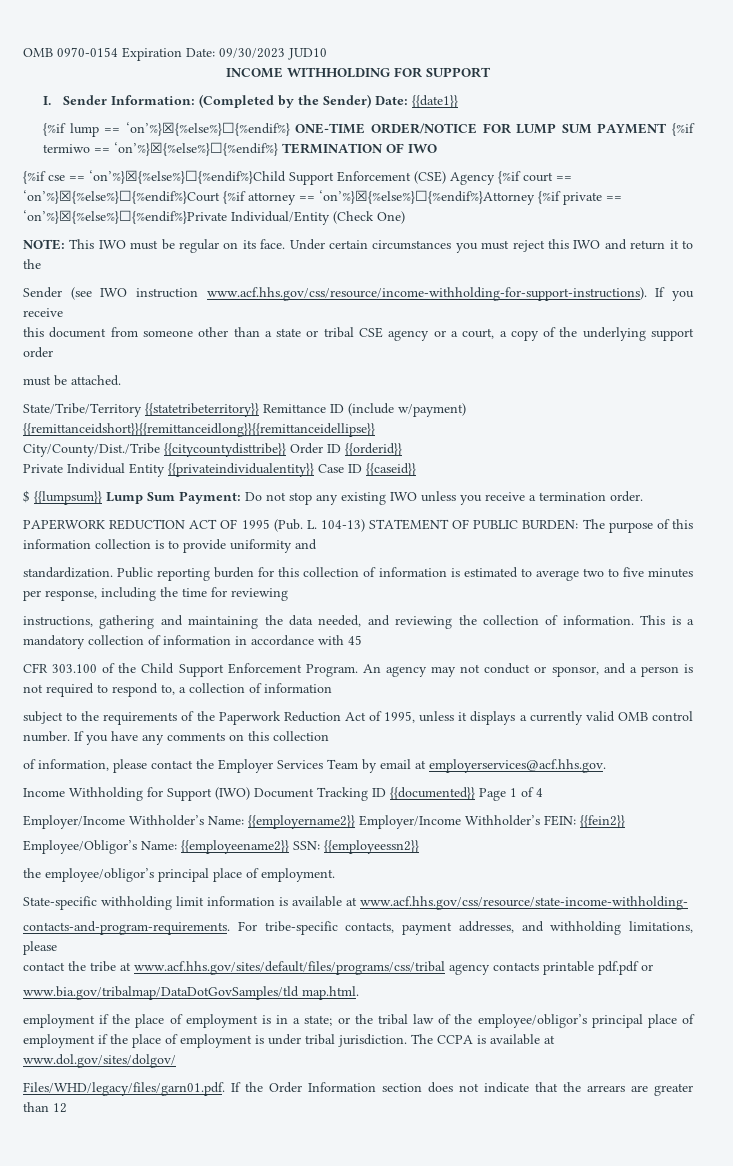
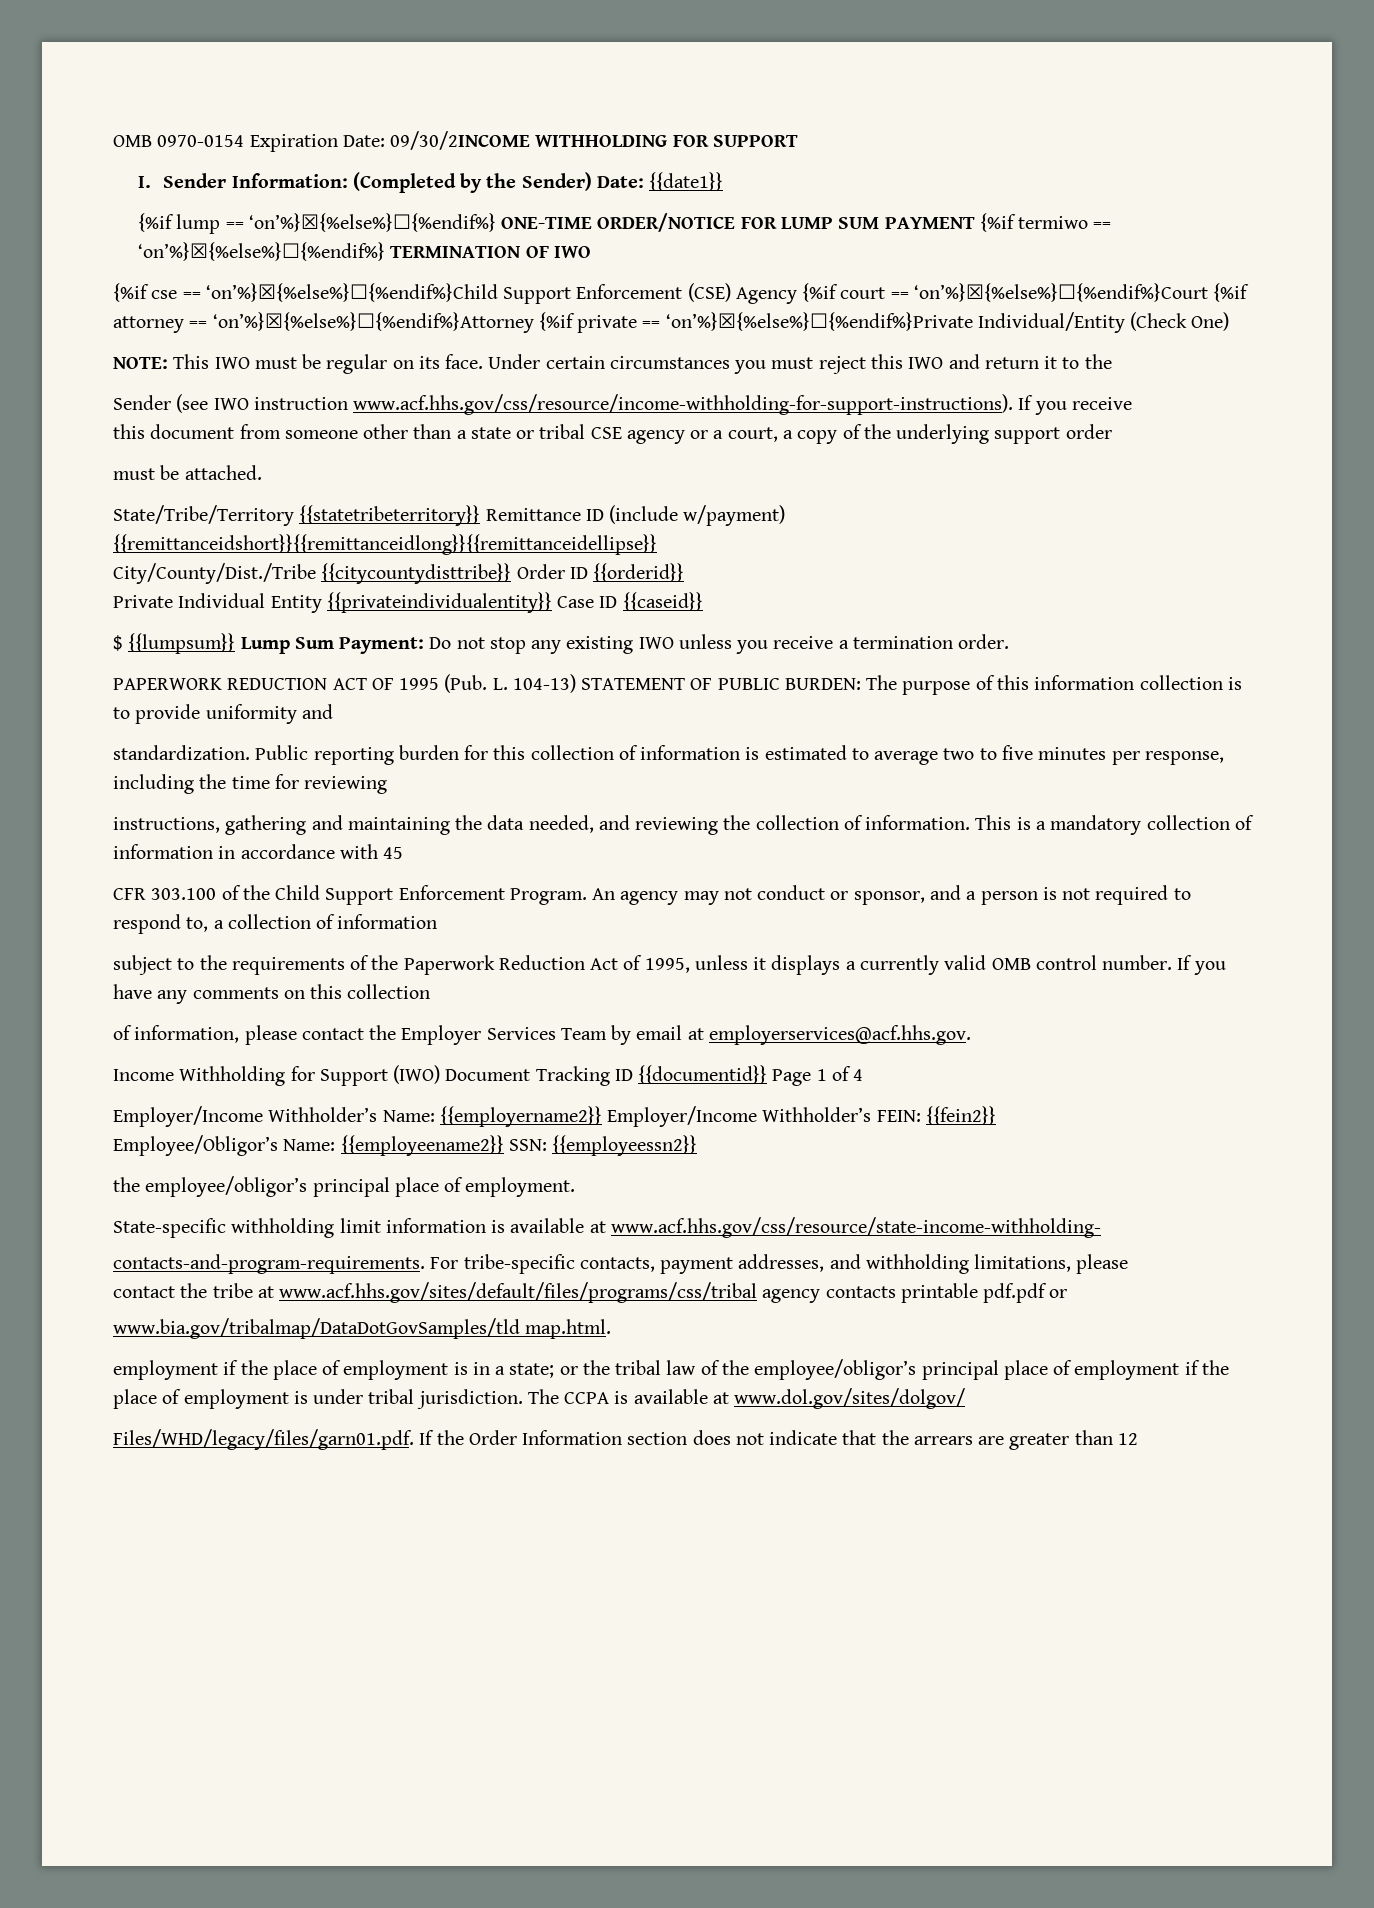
[219,48,327,60] [226,67,283,78] 09/30/2023 JUD10 // INCOME -> [390,131,531,150] 09/30/2INCOME
[390,787,475,800] {{documented}} -> [638,1065,768,1084] {{documentid}}

